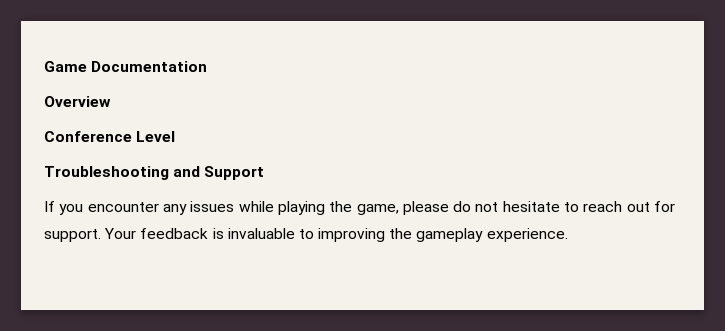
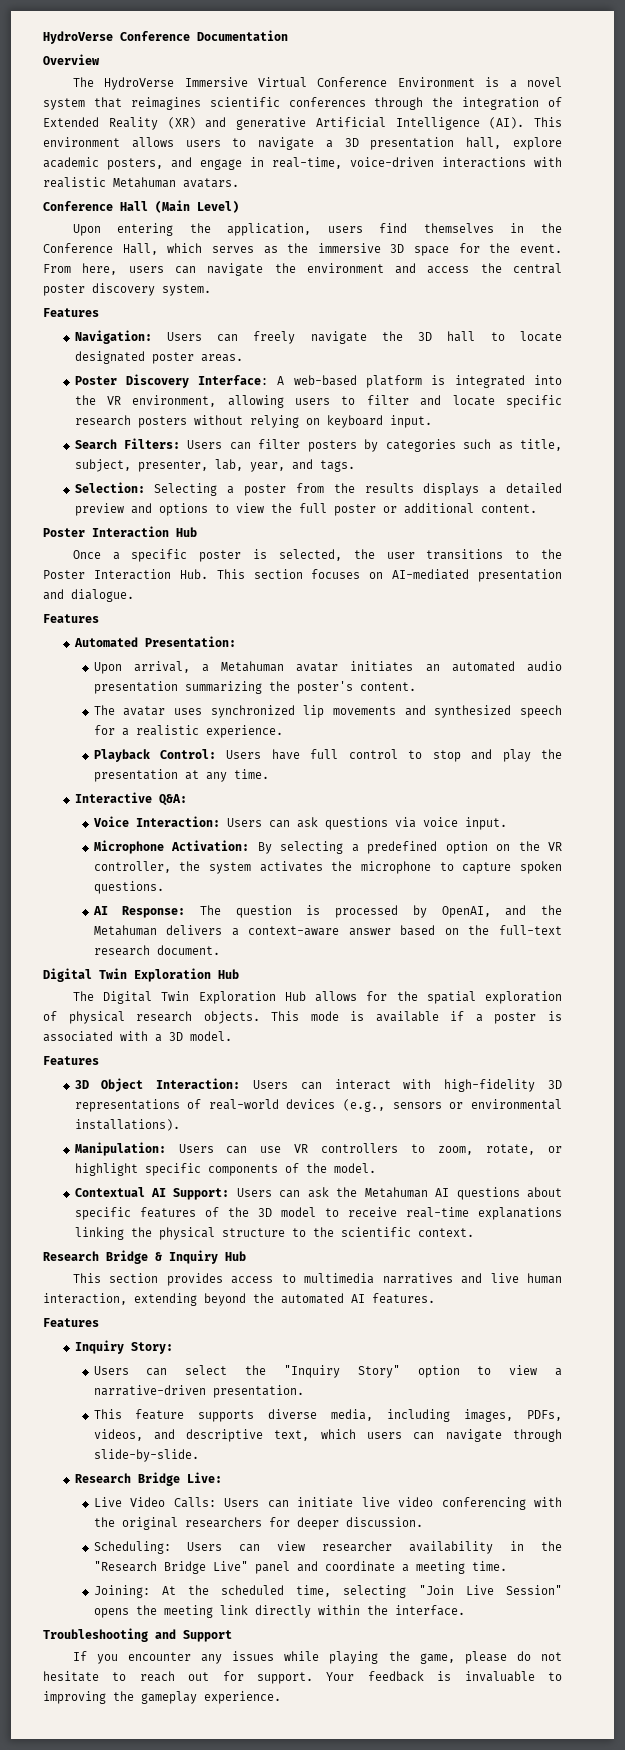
[44,61,87,72] Game -> [43,31,190,44] HydroVerse Conference
[44,131,176,142] Conference Level -> [72,77,562,90] [43,97,562,110] [43,117,562,130] [43,137,562,150] [43,157,562,170] [43,177,239,188] [43,200,239,213] [72,223,562,236] [43,243,562,256] [43,263,562,276] [43,283,211,296] [43,308,99,317] [74,330,563,344] [74,351,243,364] [74,374,563,388] [74,395,562,408] [74,415,432,428] [74,438,562,452] [74,459,355,472] [74,482,562,496] [74,503,537,516] [43,526,197,537] [72,549,563,562] [43,569,562,582] [43,589,134,602] [43,614,99,623] [73,636,236,647] [93,661,562,674] [93,681,416,694] [93,705,562,718] [93,725,283,738] [93,749,563,762] [93,769,269,782] [74,792,187,806] [93,816,507,830] [93,840,562,854] [93,861,562,874] [93,881,164,894] [92,905,562,918] [93,925,562,936] [93,945,220,956] [43,968,239,982] [72,991,562,1004] [43,1011,563,1024] [43,1031,232,1042] [43,1056,99,1065] [74,1078,563,1092] [74,1099,562,1112] [74,1119,180,1131] [74,1142,562,1156] [74,1163,376,1176] [74,1187,562,1200] [74,1207,563,1220] [74,1227,474,1240] [43,1250,246,1264] [72,1273,563,1286] [43,1293,435,1306] [43,1318,99,1327] [74,1340,173,1354] [93,1365,562,1378] [93,1385,304,1398] [93,1409,562,1422] [93,1429,562,1442] [93,1449,199,1462] [74,1472,222,1486] [93,1497,562,1510] [93,1517,423,1530] [93,1541,562,1554] [93,1561,507,1574] [93,1585,562,1598] [93,1605,465,1618] The HydroVerse Immersive Virtual Conference Environment is a novel system that reimagines scientific conferences through the integration of Extended Reality (XR) and generative Artificial Intelligence (AI). This environment allows users to navigate a 3D presentation hall, explore academic posters, and engage in real-time, voice-driven interactions with realistic Metahuman avatars. // Conference Hall (Main Level) // Upon entering the application, users find themselves in the Conference Hall, which serves as the immersive 3D space for the event. From here, users can navigate the environment and access the central poster discovery system. // Features // Navigation: Users can freely navigate the 3D hall to locate designated poster areas. // Poster Discovery Interface: A web-based platform is integrated into the VR environment, allowing users to filter and locate specific research posters without relying on keyboard input. // Search Filters: Users can filter posters by categories such as title, subject, presenter, lab, year, and tags. // Selection: Selecting a poster from the results displays a detailed preview and options to view the full poster or additional content. // Poster Interaction Hub // Once a specific poster is selected, the user transitions to the Poster Interaction Hub. This section focuses on AI-mediated presentation and dialogue. // Features // Automated Presentation: // Upon arrival, a Metahuman avatar initiates an automated audio presentation summarizing the poster's content. // The avatar uses synchronized lip movements and synthesized speech for a realistic experience. // Playback Control: Users have full control to stop and play the presentation at any time. // Interactive Q&A: // Voice Interaction: Users can ask questions via voice input. // Microphone Activation: By selecting a predefined option on the VR controller, the system activates the microphone to capture spoken questions. // AI Response: The question is processed by OpenAI, and the Metahuman delivers a context-aware answer based on the full-text research document. // Digital Twin Exploration Hub // The Digital Twin Exploration Hub allows for the spatial exploration of physical research objects. This mode is available if a poster is associated with a 3D model. // Features // 3D Object Interaction: Users can interact with high-fidelity 3D representations of real-world devices (e.g., sensors or environmental installations). // Manipulation: Users can use VR controllers to zoom, rotate, or highlight specific components of the model. // Contextual AI Support: Users can ask the Metahuman AI questions about specific features of the 3D model to receive real-time explanations linking the physical structure to the scientific context. // Research Bridge & Inquiry Hub // This section provides access to multimedia narratives and live human interaction, extending beyond the automated AI features. // Features // Inquiry Story: // Users can select the "Inquiry Story" option to view a narrative-driven presentation. // This feature supports diverse media, including images, PDFs, videos, and descriptive text, which users can navigate through slide-by-slide. // Research Bridge Live: // Live Video Calls: Users can initiate live video conferencing with the original researchers for deeper discussion. // Scheduling: Users can view researcher availability in the "Research Bridge Live" panel and coordinate a meeting time. // Joining: At the scheduled time, selecting "Join Live Session" opens the meeting link directly within the interface.

